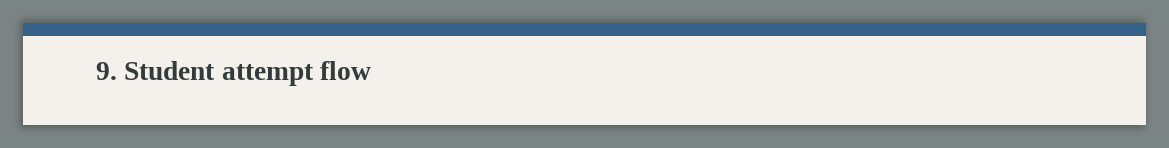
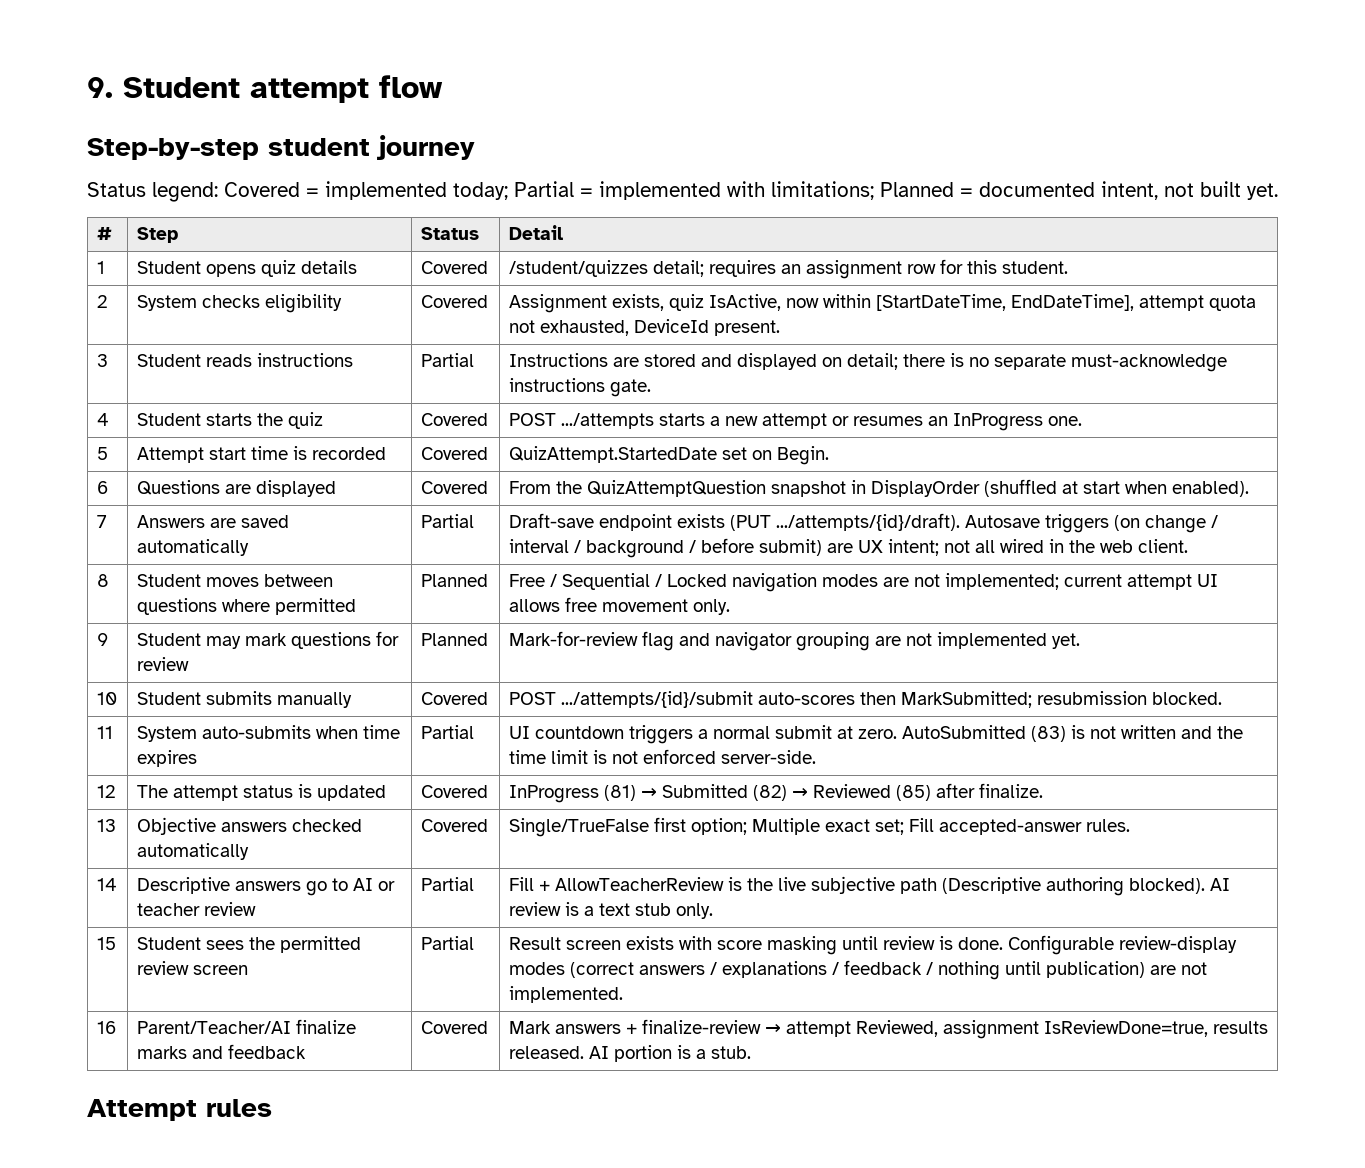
(372, 70) none -> [87,135,475,160] [87,181,1278,202] [96,227,112,240] [136,227,178,243] [420,227,479,240] [508,225,563,240] [96,261,105,274] [136,260,357,277] [420,261,488,274] [508,259,1068,279] [96,295,107,308] [136,294,342,313] [420,295,488,308] [508,294,1256,313] [508,319,780,336] [96,354,108,367] [136,353,353,367] [420,353,474,367] [508,353,1227,372] [508,378,651,397] [96,413,109,426] [136,412,323,429] [420,413,488,426] [508,413,1082,431] [96,447,108,460] [136,446,386,463] [420,447,488,460] [508,446,829,465] [96,481,108,494] [136,480,336,497] [420,481,488,494] [508,479,1249,497] [96,515,107,528] [136,515,289,528] [136,539,249,556] [420,514,474,528] [508,513,1218,533] [508,538,1188,558] [96,574,109,587] [136,574,333,587] [136,598,356,615] [420,574,488,587] [508,573,1218,592] [508,597,730,615] [96,633,108,646] [136,631,399,649] [136,657,189,671] [420,633,488,646] [508,631,1080,651] [96,692,117,705] [136,691,352,708] [420,692,488,705] [508,691,1222,708] [96,726,113,739] [136,725,400,742] [136,750,197,767] [420,725,474,739] [508,725,1243,744] [508,749,816,764] [96,785,115,798] [136,784,386,801] [420,785,488,798] [508,783,1043,803] [96,819,116,832] [136,817,362,835] [136,843,249,860] [420,819,488,832] [508,817,1130,837] [96,878,117,891] [136,877,395,896] [136,902,256,916] [420,877,474,891] [508,876,1230,896] [508,902,713,919] [96,937,116,950] [136,936,361,953] [136,961,248,975] [420,936,474,950] [508,935,1237,955] [508,960,1207,980] [508,986,623,1003] [96,1021,116,1034] [136,1019,356,1034] [136,1044,306,1059] [420,1021,488,1034] [508,1019,1268,1039] [508,1045,751,1062] [87,1099,272,1121] // Step-by-step student journey // Status legend: Covered = implemented today; Partial = implemented with limitations; Planned = documented intent, not built yet. // # | Step | Status | Detail // 1 | Student opens quiz details | Covered | /student/quizzes detail; requires an assignment row for this student. // 2 | System checks eligibility | Covered | Assignment exists, quiz IsActive, now within [StartDateTime, EndDateTime], attempt quota not exhausted, DeviceId present. // 3 | Student reads instructions | Partial | Instructions are stored and displayed on detail; there is no separate must-acknowledge instructions gate. // 4 | Student starts the quiz | Covered | POST .../attempts starts a new attempt or resumes an InProgress one. // 5 | Attempt start time is recorded | Covered | QuizAttempt.StartedDate set on Begin. // 6 | Questions are displayed | Covered | From the QuizAttemptQuestion snapshot in DisplayOrder (shuffled at start when enabled). // 7 | Answers are saved automatically | Partial | Draft-save endpoint exists (PUT .../attempts/{id}/draft). Autosave triggers (on change / interval / background / before submit) are UX intent; not all wired in the web client. // 8 | Student moves between questions where permitted | Planned | Free / Sequential / Locked navigation modes are not implemented; current attempt UI allows free movement only. // 9 | Student may mark questions for review | Planned | Mark-for-review flag and navigator grouping are not implemented yet. // 10 | Student submits manually | Covered | POST .../attempts/{id}/submit auto-scores then MarkSubmitted; resubmission blocked. // 11 | System auto-submits when time expires | Partial | UI countdown triggers a normal submit at zero. AutoSubmitted (83) is not written and the time limit is not enforced server-side. // 12 | The attempt status is updated | Covered | InProgress (81) → Submitted (82) → Reviewed (85) after finalize. // 13 | Objective answers checked automatically | Covered | Single/TrueFalse first option; Multiple exact set; Fill accepted-answer rules. // 14 | Descriptive answers go to AI or teacher review | Partial | Fill + AllowTeacherReview is the live subjective path (Descriptive authoring blocked). AI review is a text stub only. // 15 | Student sees the permitted review screen | Partial | Result screen exists with score masking until review is done. Configurable review-display modes (correct answers / explanations / feedback / nothing until publication) are not implemented. // 16 | Parent/Teacher/AI finalize marks and feedback | Covered | Mark answers + finalize-review → attempt Reviewed, assignment IsReviewDone=true, results released. AI portion is a stub. // Attempt rules

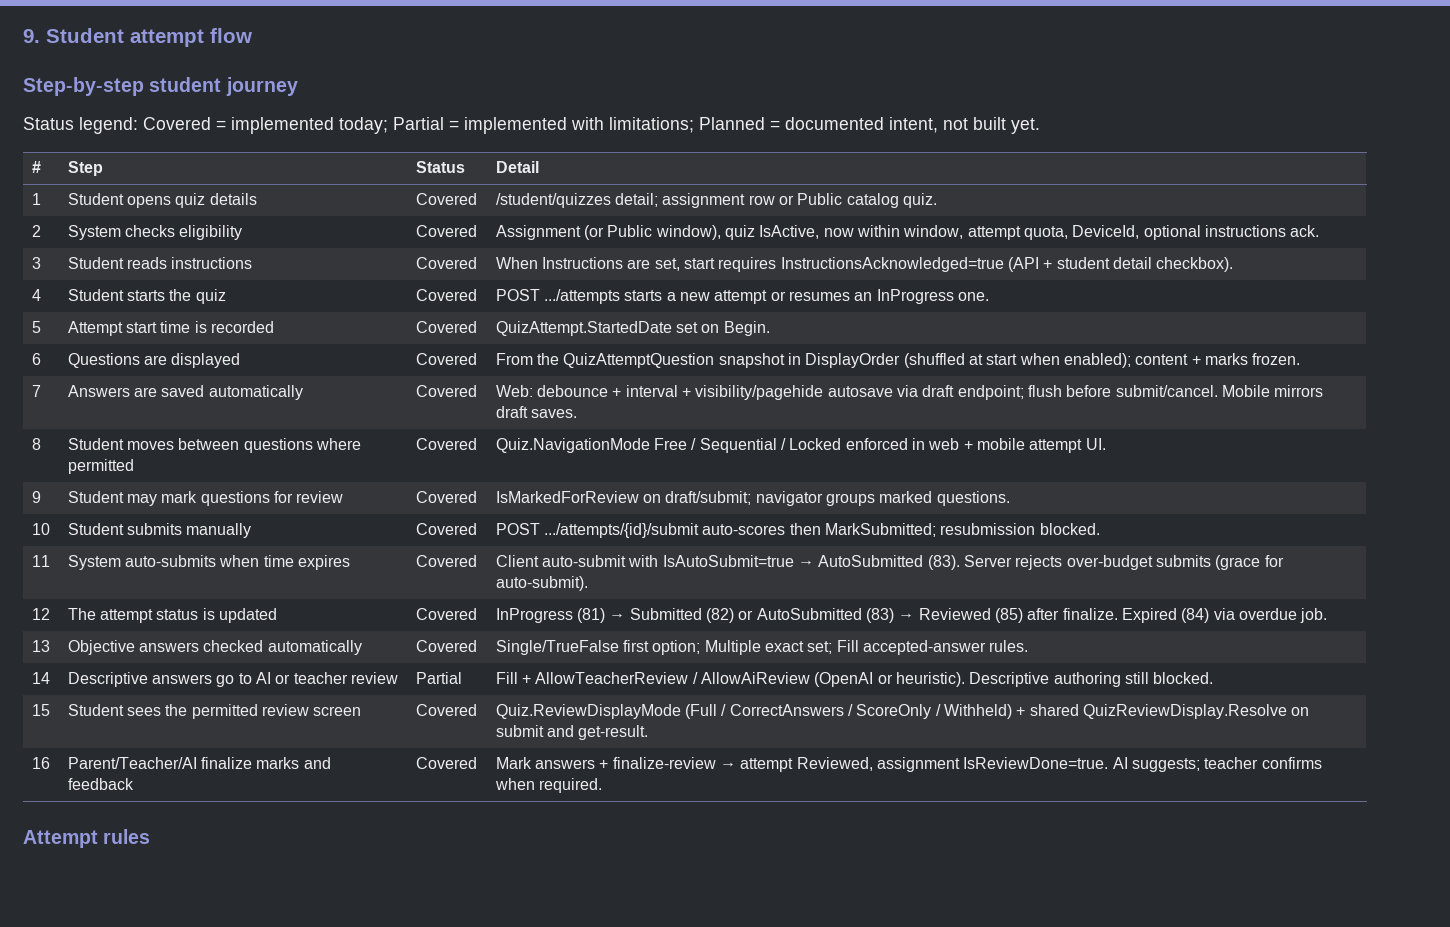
[708,259,1068,279] requires an assignment row for this student. -> [662,193,938,208] assignment row or Public catalog quiz.
[611,294,664,311] exists, -> [584,225,721,240] (or Public window),
[875,294,1256,311] [508,319,780,336] [96,354,108,367] [136,353,353,367] [420,353,474,367] [508,353,1227,372] [508,378,651,397] [StartDateTime, EndDateTime], attempt quota not exhausted, DeviceId present. // 3 | Student reads instructions | Partial | Instructions are stored and displayed on detail; there is no separate must-acknowledge instructions gate. -> [903,225,1320,240] [31,257,41,269] [67,257,253,269] [415,257,477,269] [495,257,1234,272] window, attempt quota, DeviceId, optional instructions ack. // 3 | Student reads instructions | Covered | When Instructions are set, start requires InstructionsAcknowledged=true (API + student detail checkbox).
[1171,481,1249,497] enabled). -> [1064,353,1301,368] enabled); content + marks frozen.
[420,514,474,528] [508,513,1218,533] [508,538,1188,558] Partial | Draft-save endpoint exists (PUT .../attempts/{id}/draft). Autosave triggers (on change / interval / background / before submit) are UX intent; not all wired in the web client. -> [415,385,477,397] [495,385,1324,400] [495,406,578,418] Covered | Web: debounce + interval + visibility/pagehide autosave via draft endpoint; flush before submit/cancel. Mobile mirrors draft saves.
[420,574,488,587] Planned | -> [415,438,477,450] [495,438,650,453] Covered | Quiz.NavigationMode
[731,573,1218,592] [508,597,730,615] navigation modes are not implemented; current attempt UI allows free movement only. -> [845,438,1106,453] enforced in web + mobile attempt UI.
[420,633,488,646] [508,631,1080,651] Planned | Mark-for-review flag and navigator grouping are not implemented yet. -> [415,491,477,503] [495,491,1010,506] Covered | IsMarkedForReview on draft/submit; navigator groups marked questions.
[420,725,474,739] [508,725,1243,744] [508,749,816,764] Partial | UI countdown triggers a normal submit at zero. AutoSubmitted (83) is not written and the time limit is not enforced server-side. -> [415,555,477,567] [495,555,1284,570] [495,576,588,591] Covered | Client auto-submit with IsAutoSubmit=true → AutoSubmitted (83). Server rejects over-budget submits (grace for auto-submit).
(787, 793) none -> [738,608,895,623] or AutoSubmitted (83)
(1043, 790) none -> [1121,608,1328,623] Expired (84) via overdue job.
[727,876,1230,896] [508,902,713,919] is the live subjective path (Descriptive authoring blocked). AI review is a text stub only. -> [692,672,1214,687] / AllowAiReview (OpenAI or heuristic). Descriptive authoring still blocked.
[420,936,474,950] [508,935,1237,955] [508,960,1207,980] [508,986,623,1003] Partial | Result screen exists with score masking until review is done. Configurable review-display modes (correct answers / explanations / feedback / nothing until publication) are not implemented. -> [415,704,477,716] [495,704,1310,719] [495,725,649,740] Covered | Quiz.ReviewDisplayMode (Full / CorrectAnswers / ScoreOnly / Withheld) + shared QuizReviewDisplay.Resolve on submit and get-result.
[1043,1020,1268,1037] [508,1045,751,1062] IsReviewDone=true, results released. AI portion is a stub. -> [963,757,1322,772] [494,778,603,793] IsReviewDone=true. AI suggests; teacher confirms when required.

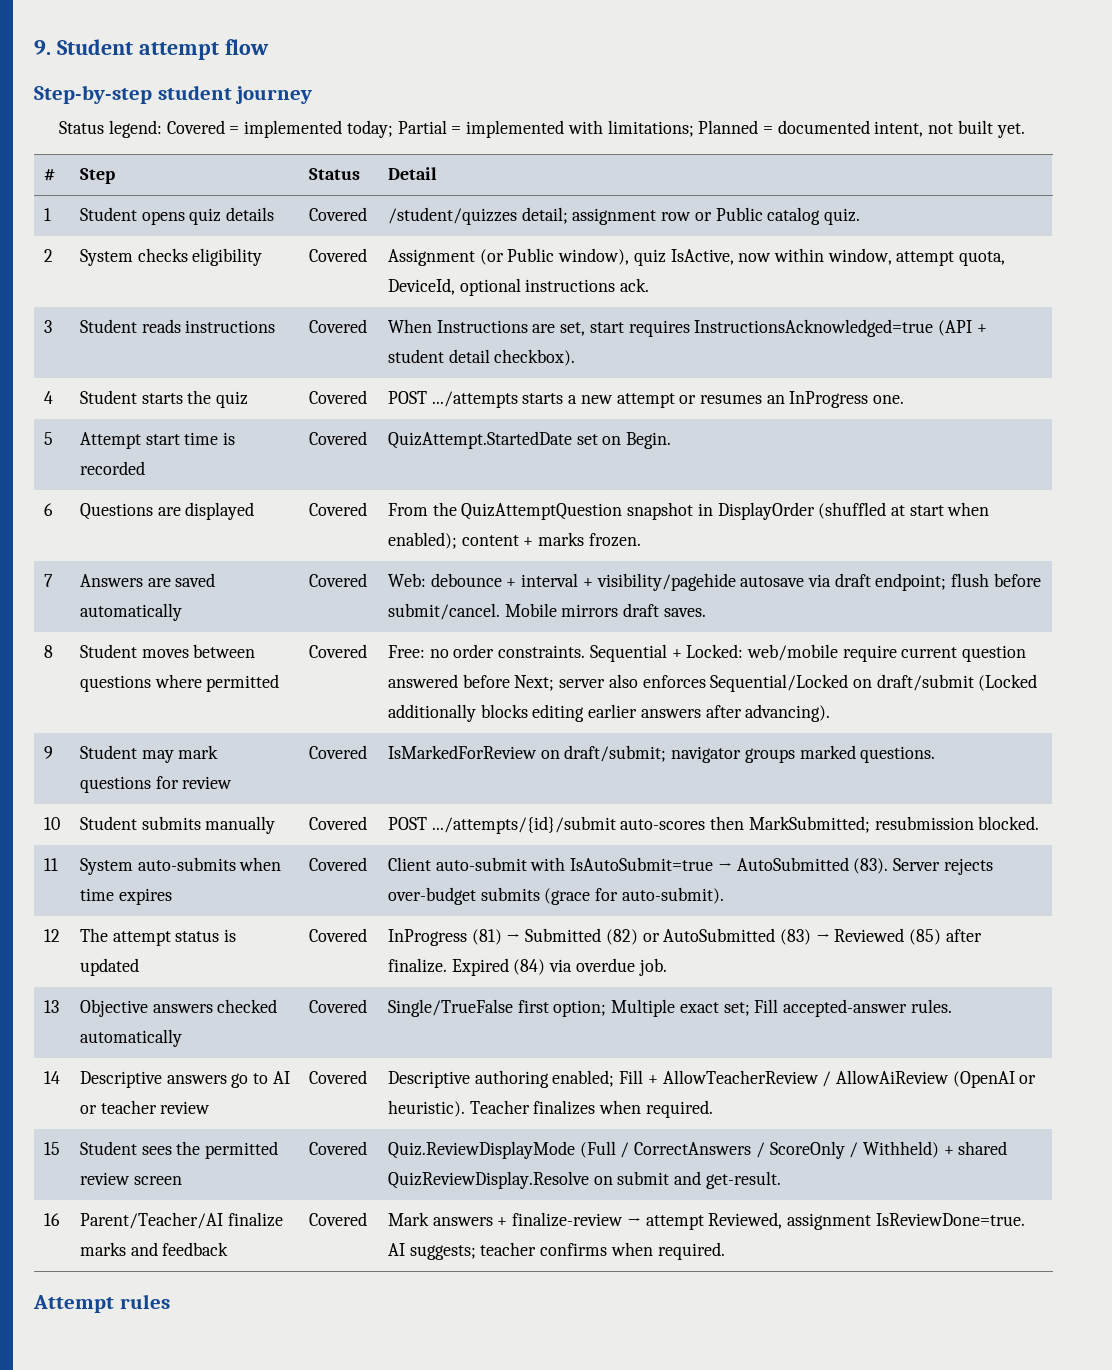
[495,438,1106,453] Quiz.NavigationMode Free / Sequential / Locked enforced in web + mobile attempt UI. -> [387,644,1027,662] [387,674,1038,692] [387,704,831,722] Free: no order constraints. Sequential + Locked: web/mobile require current question answered before Next; server also enforces Sequential/Locked on draft/submit (Locked additionally blocks editing earlier answers after advancing).
[415,672,462,684] Partial | -> [308,1070,367,1084] [387,1070,615,1088] Covered | Descriptive authoring enabled;
[969,672,1214,687] Descriptive authoring still blocked. -> [469,1100,713,1118] Teacher finalizes when required.

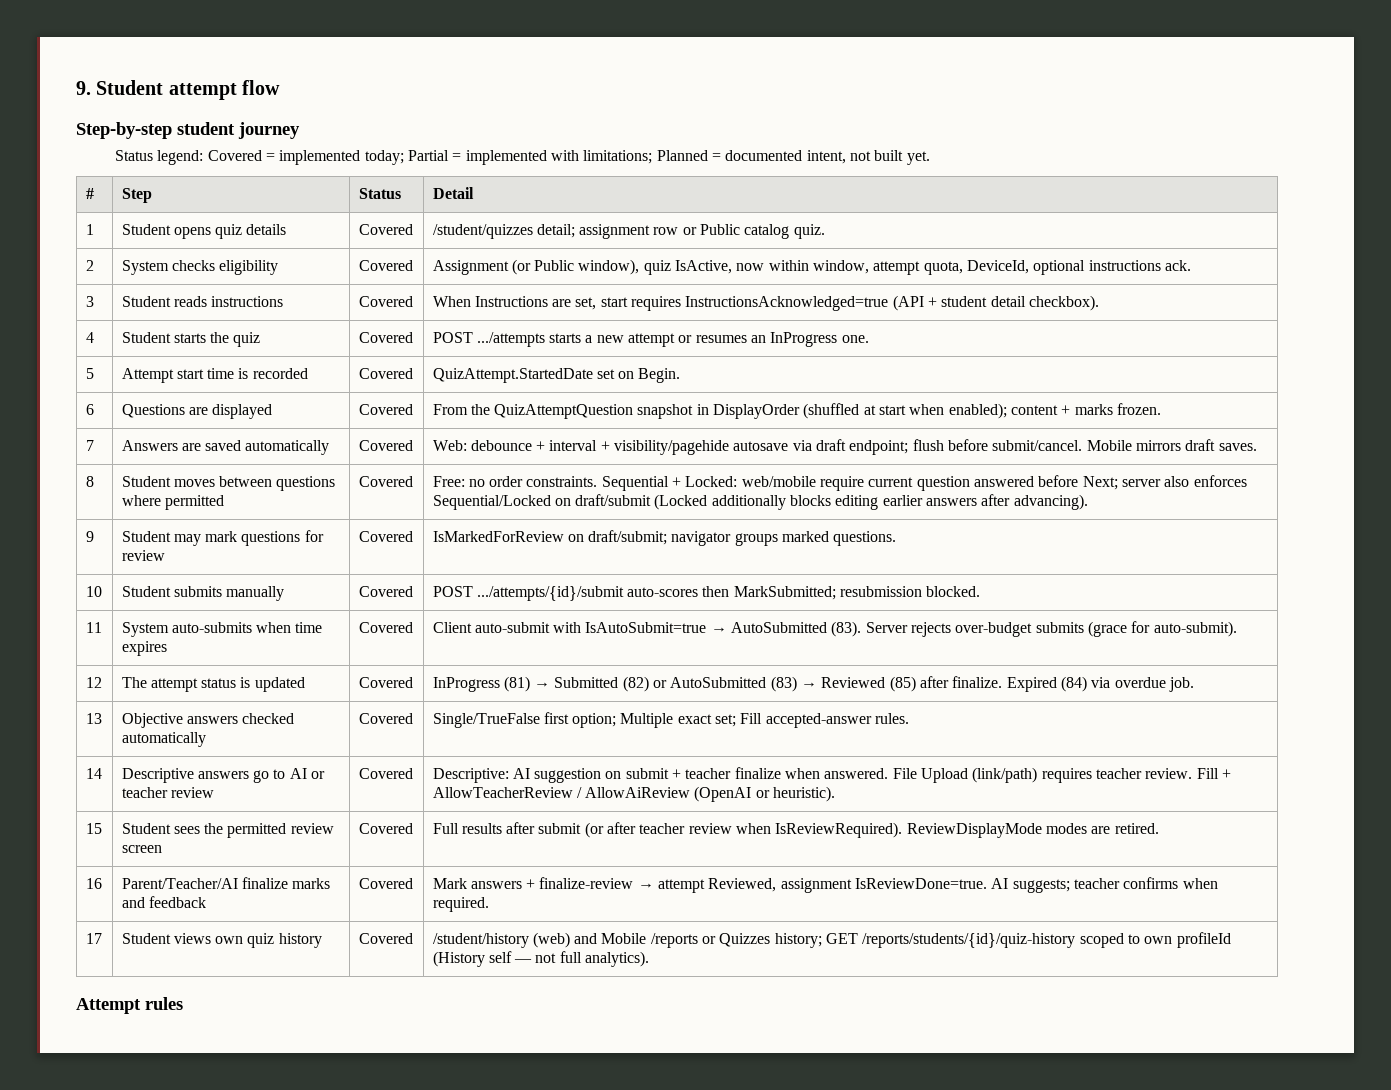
[387,1070,615,1088] Descriptive authoring enabled; -> [432,767,1193,783] Descriptive: AI suggestion on submit + teacher finalize when answered. File Upload (link/path) requires teacher review.
[469,1100,713,1118] Teacher finalizes when required. -> (836, 794) none
[387,1141,1008,1159] [387,1171,781,1189] Quiz.ReviewDisplayMode (Full / CorrectAnswers / ScoreOnly / Withheld) + shared QuizReviewDisplay.Resolve on submit and get-result. -> [432,822,1159,838] Full results after submit (or after teacher review when IsReviewRequired). ReviewDisplayMode modes are retired.
(725, 1251) none -> [85,933,102,944] [121,933,322,948] [358,933,413,944] [432,932,1231,948] [432,951,650,967] // 17 | Student views own quiz history | Covered | /student/history (web) and Mobile /reports or Quizzes history; GET /reports/students/{id}/quiz-history scoped to own profileId (History self — not full analytics).

